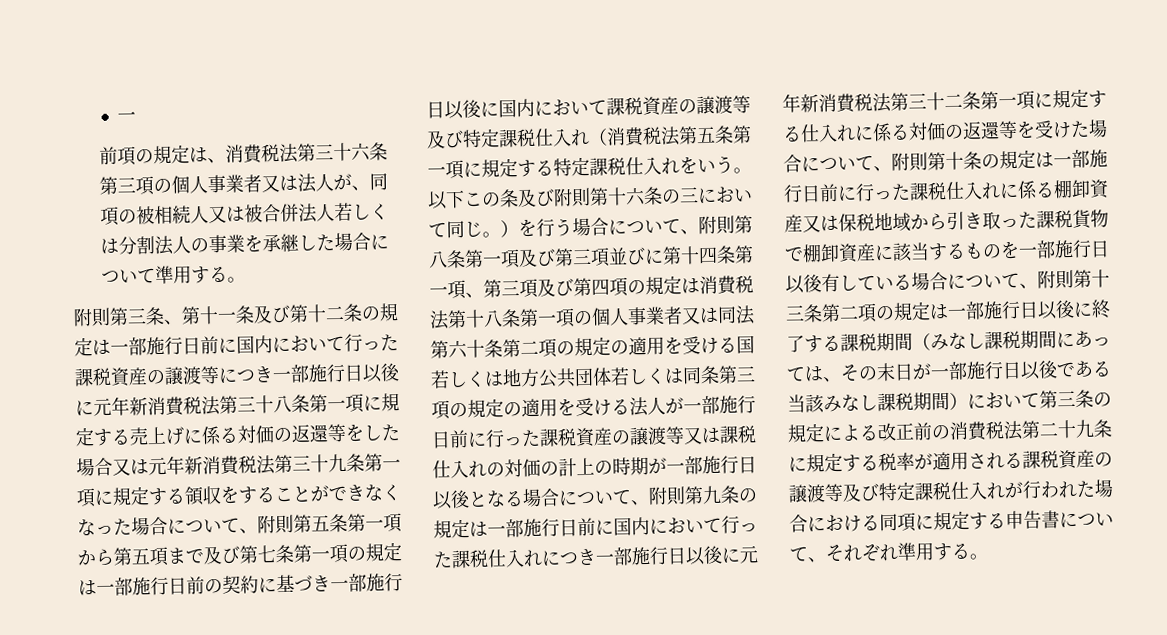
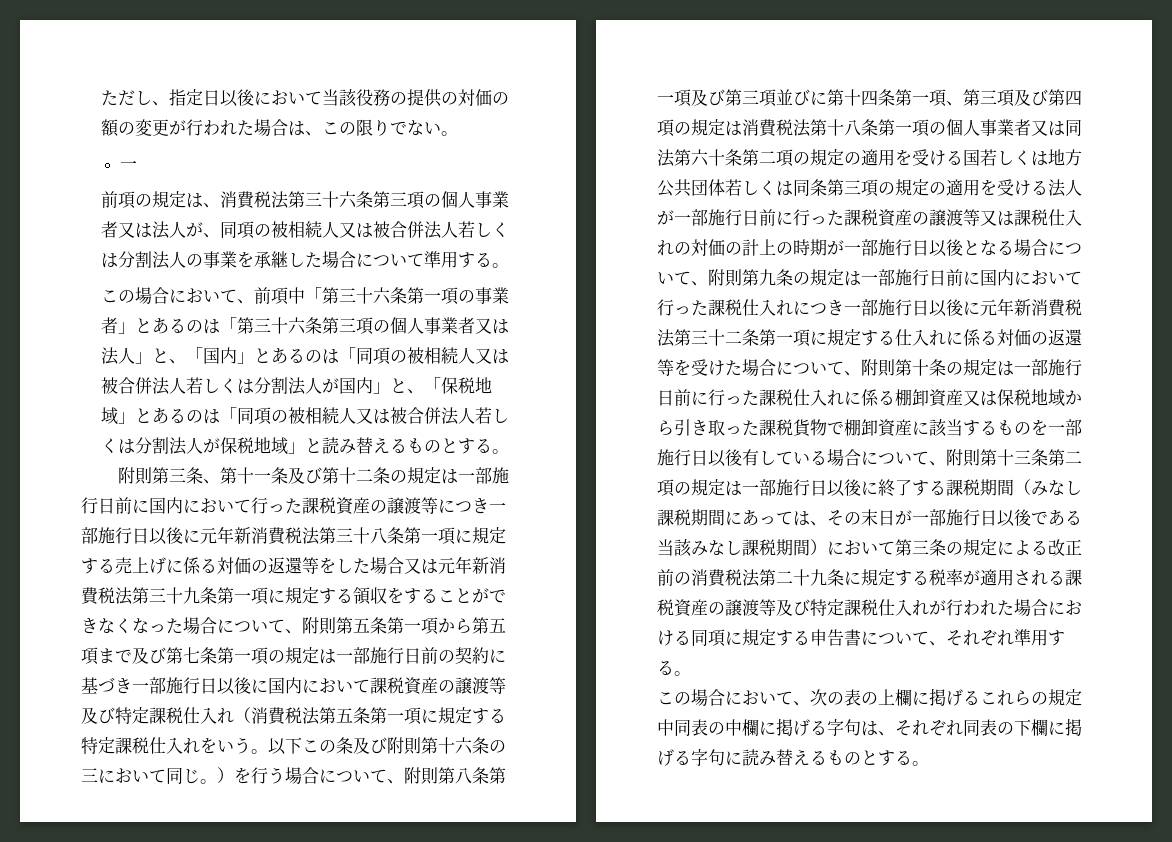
(117, 116) none -> [101,89,510,107] [101,119,459,137] ただし、指定日以後において当該役務の提供の対価の額の変更が行われた場合は、この限りでない。 //
(246, 279) none -> [101,287,510,305] [101,317,510,335] [101,347,510,365] [101,377,493,395] [101,407,510,425] [101,437,510,455] // この場合において、前項中「第三十六条第一項の事業者」とあるのは「第三十六条第三項の個人事業者又は法人」と、「国内」とあるのは「同項の被相続人又は被合併法人若しくは分割法人が国内」と、「保税地域」とあるのは「同項の被相続人又は被合併法人若しくは分割法人が保税地域」と読み替えるものとする。
(989, 556) none -> [657,688,1082,706] [657,718,1082,736] [657,749,929,766] // この場合において、次の表の上欄に掲げるこれらの規定中同表の中欄に掲げる字句は、それぞれ同表の下欄に掲げる字句に読み替えるものとする。

